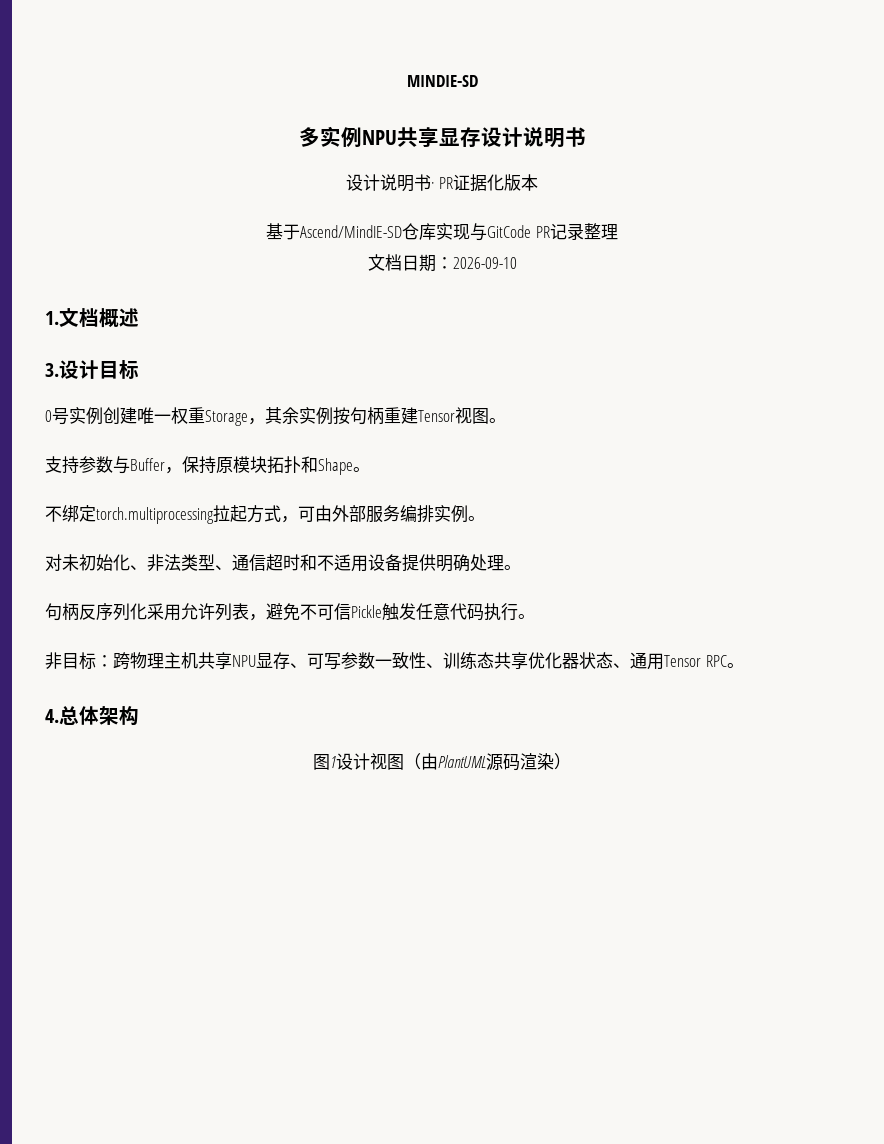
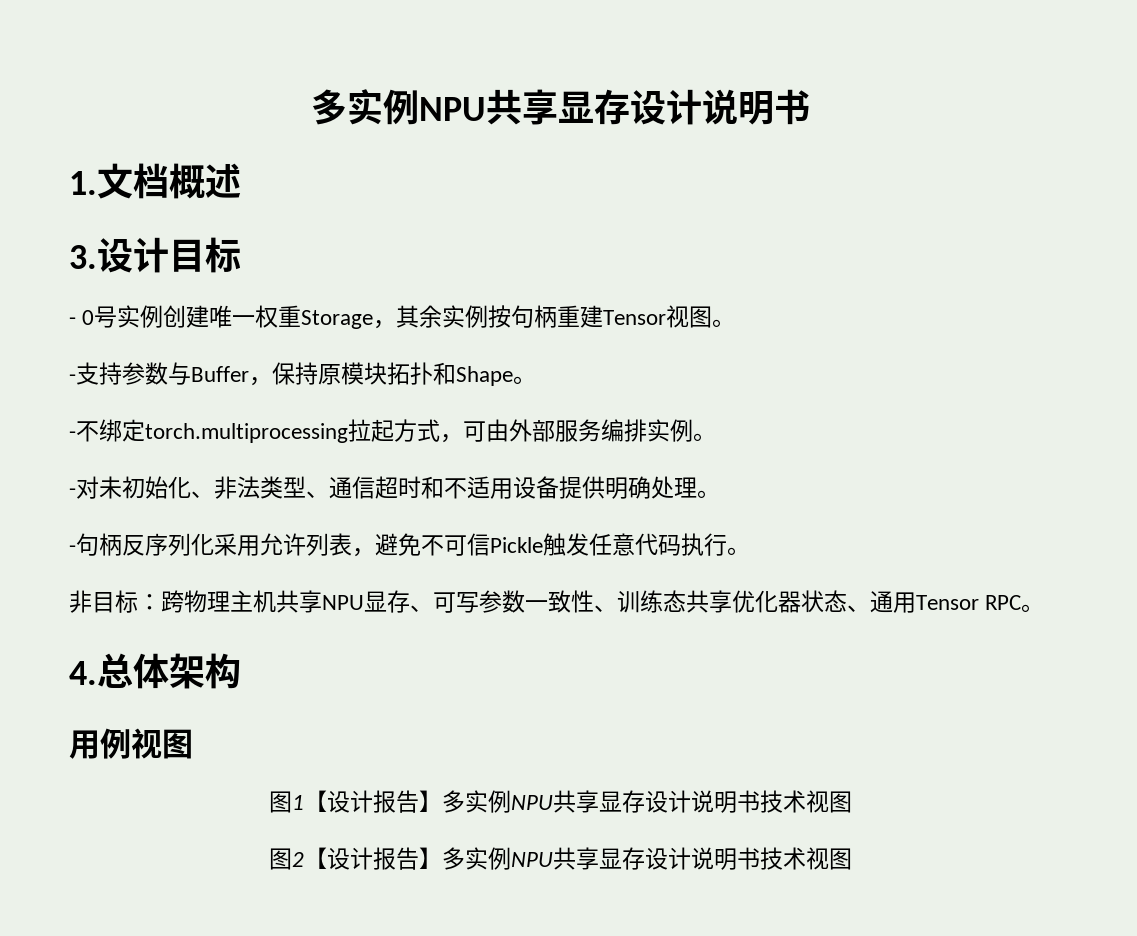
[406,75,478,87] [298,126,586,148] [345,174,539,192] [266,223,618,241] [367,254,517,272] MINDIE-SD // 多实例NPU共享显存设计说明书 // 设计说明书· PR证据化版本 // 基于Ascend/MindIE-SD仓库实现与GitCode PR记录整理 // 文档日期：2026-09-10 -> [311,89,810,125] 多实例NPU共享显存设计说明书
(139, 369) none -> [69,317,76,325] -
(506, 420) none -> [69,374,76,382] -
(370, 469) none -> [69,431,76,439] -
(485, 518) none -> [69,488,76,496] -
(521, 567) none -> [69,545,76,553] -
(139, 716) none -> [69,728,193,759] // 用例视图
[336,753,571,771] 设计视图（由PlantUML源码渲染） -> [304,790,852,813] [269,847,852,870] 【设计报告】多实例NPU共享显存设计说明书技术视图 // 图2【设计报告】多实例NPU共享显存设计说明书技术视图

